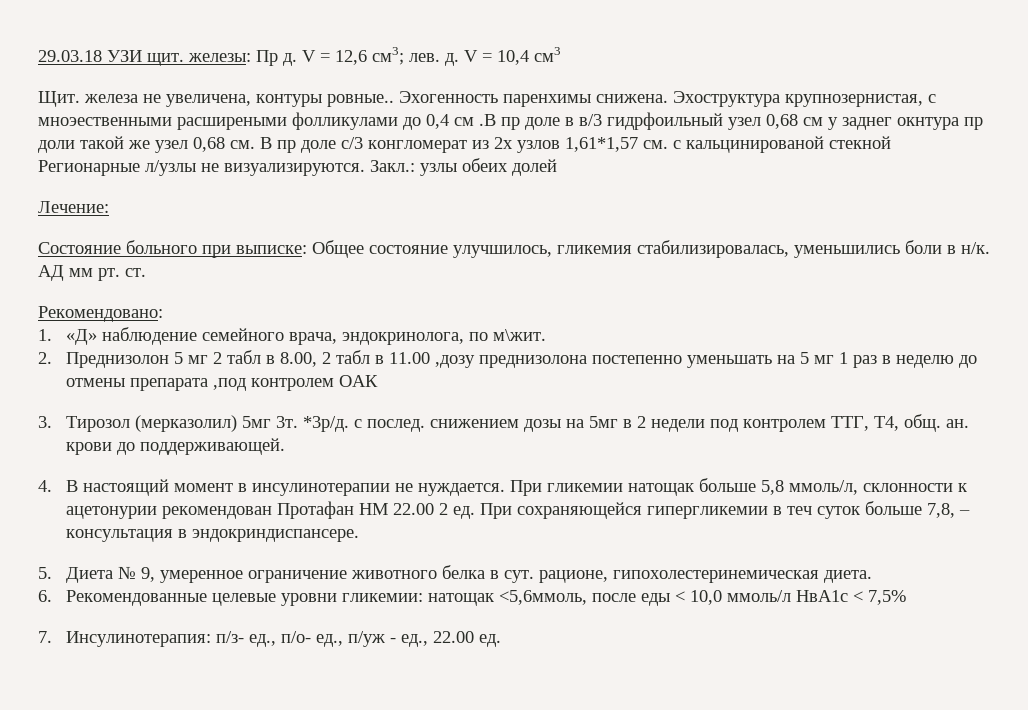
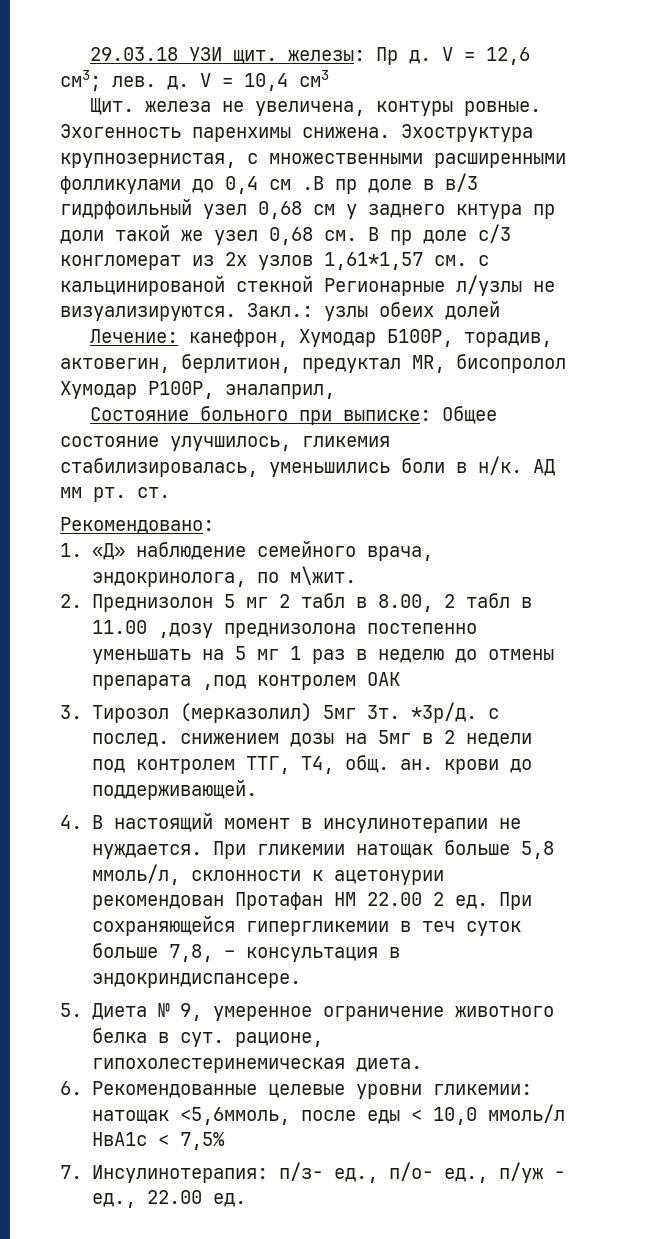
[327,94,394,107] ровные.. -> [463,101,541,116] ровные.
[38,117,287,130] мноэественными расширеными -> [269,153,566,168] множественными расширенными
[842,117,959,130] заднег окнтура -> [368,204,522,219] заднего кнтура
(109, 207) none -> [188,329,552,347] [60,354,566,373] [60,381,335,399] канефрон, Хумодар Б100Р, торадив, актовегин, берлитион, предуктал MR, бисопролол Хумодар Р100Р, эналаприл,

